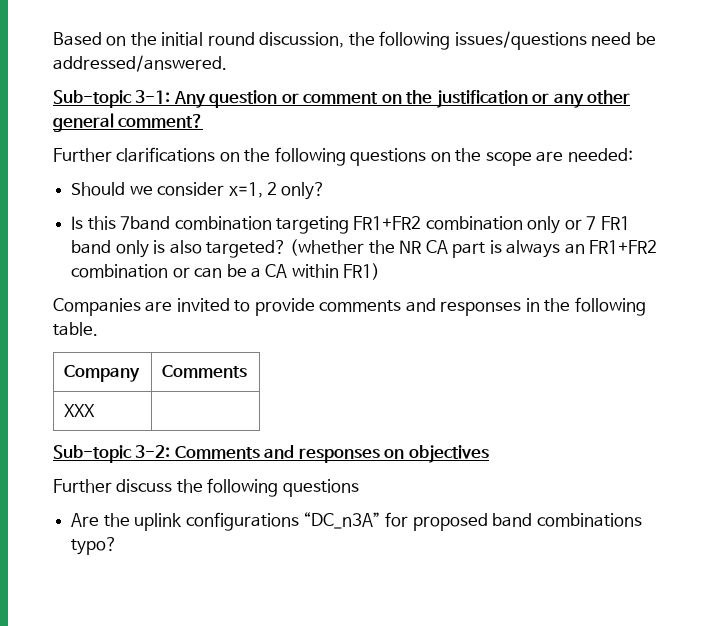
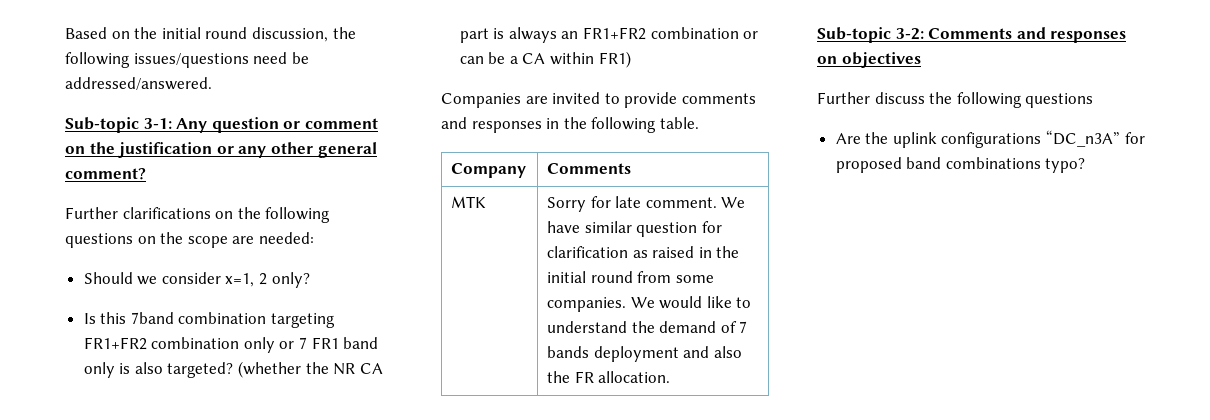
[64,404,96,417] XXX | -> [451,196,487,208] [547,196,746,212] [547,221,722,237] [547,246,740,258] [547,271,714,283] [547,296,752,312] [547,321,748,333] [547,346,742,362] [547,371,671,383] MTK | Sorry for late comment. We have similar question for clarification as raised in the initial round from some companies. We would like to understand the demand of 7 bands deployment and also the FR allocation.

